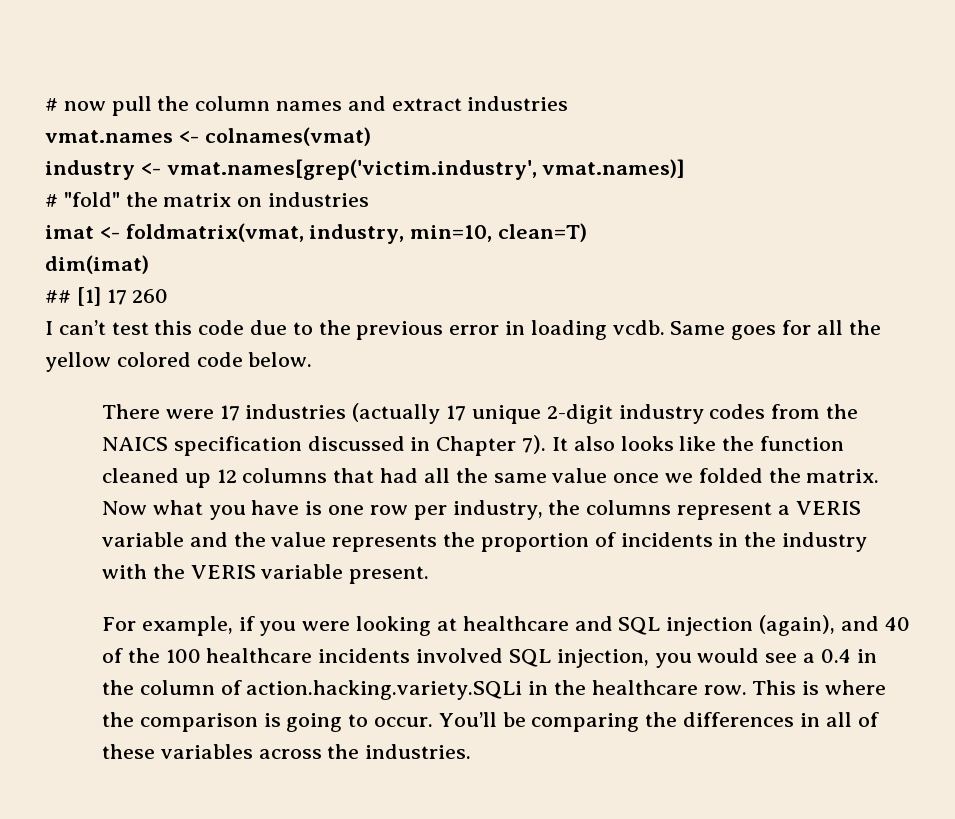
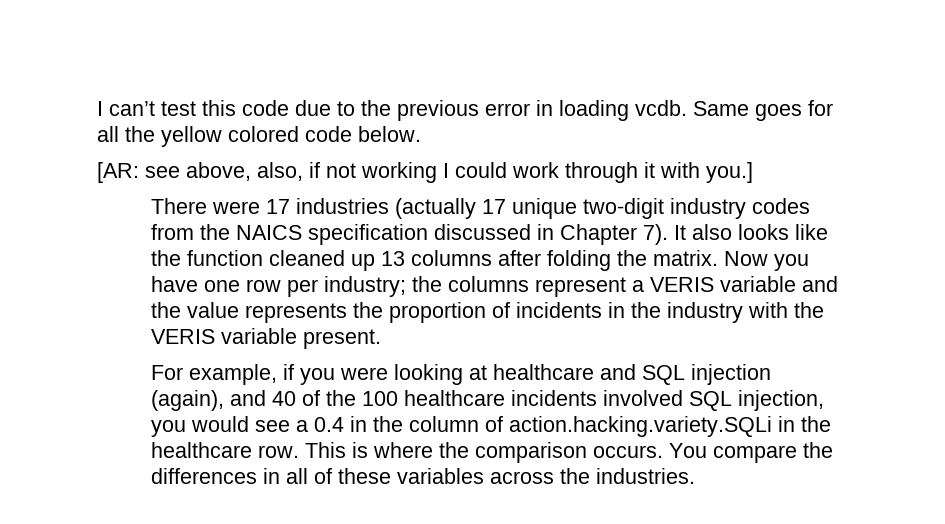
[45,96,569,116] [45,127,371,146] [45,159,686,180] [45,192,370,207] [45,223,588,244] [45,255,149,274] [45,287,169,306] # now pull the column names and extract industries // vmat.names <- colnames(vmat) // industry <- vmat.names[grep('victim.industry', vmat.names)] // # "fold" the matrix on industries // imat <- foldmatrix(vmat, industry, min=10, clean=T) // dim(imat) // ## [1] 17 260 // -> (97, 108) none
(313, 359) none -> [97,162,753,183] // [AR: see above, also, if not working I could work through it with you.]
[546,404,613,424] 2-digit -> [582,198,664,219] two-digit
[216,468,763,483] 12 columns that had all the same value once we folded -> [380,250,611,271] 13 columns after folding
[152,500,203,515] what -> (768, 258) none
[305,501,323,515] is -> (198, 284) none
[452,500,543,520] industry, -> [323,276,406,297] industry;
[263,712,640,732] is going to occur. You’ll be comparing -> [592,443,797,463] occurs. You compare

